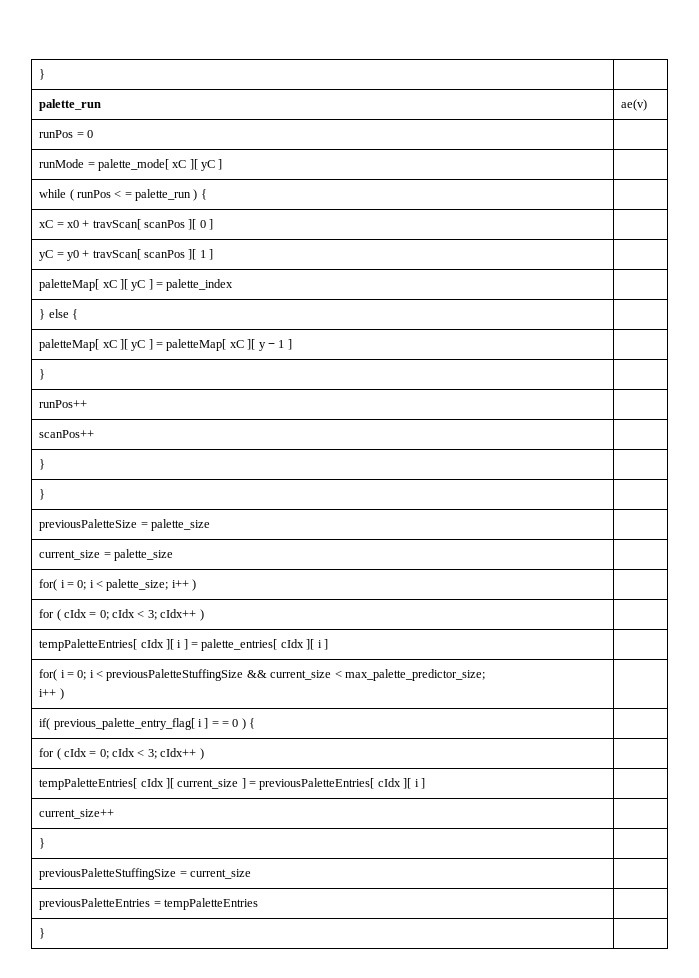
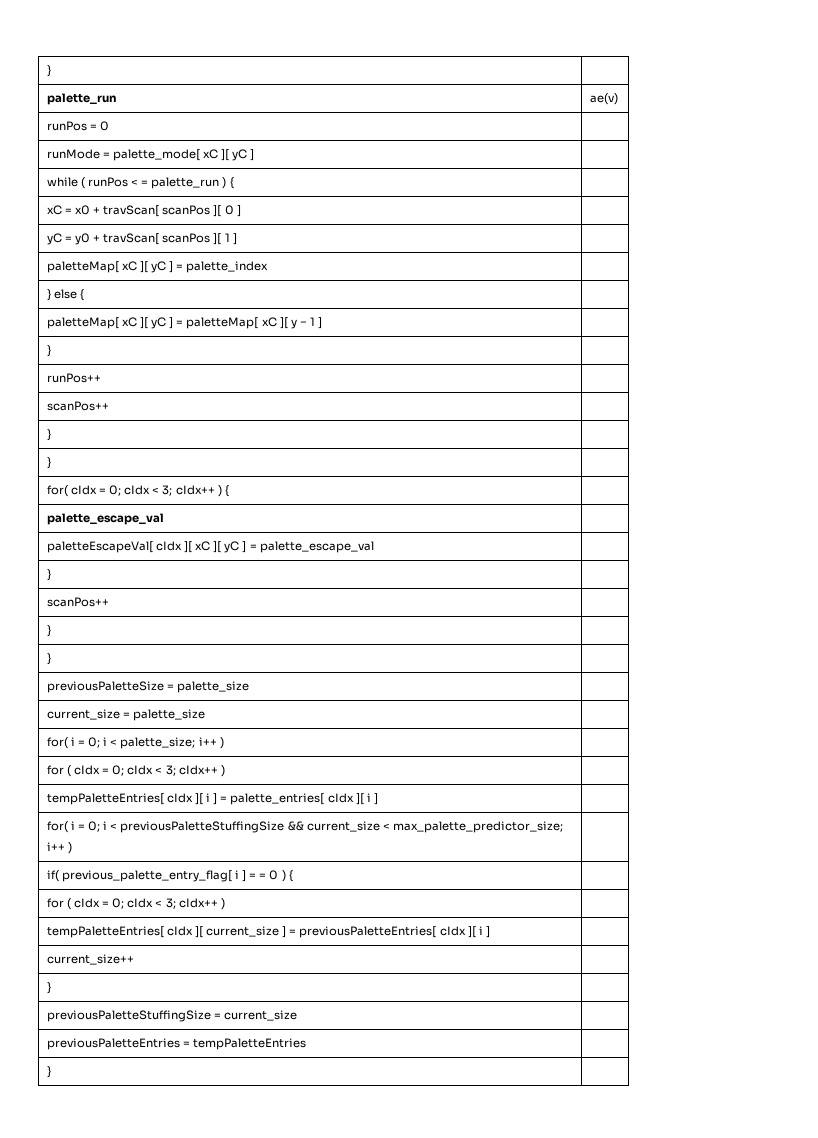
(46, 494) none -> [46,485,229,497] [46,513,164,525] [46,541,374,553] [46,569,51,581] [46,597,109,607] [46,625,51,637] [46,653,51,665] // for( cIdx = 0; cIdx < 3; cIdx++ ) { | // palette_escape_val | // paletteEscapeVal[ cIdx ][ xC ][ yC ] = palette_escape_val | // } | // scanPos++ | // } | // } |

